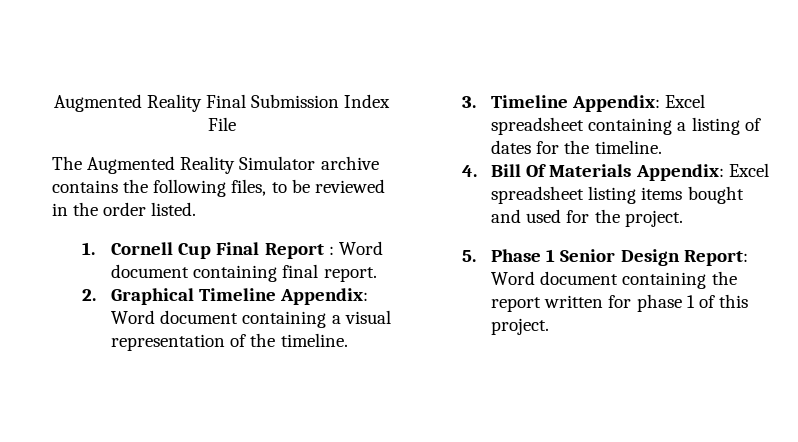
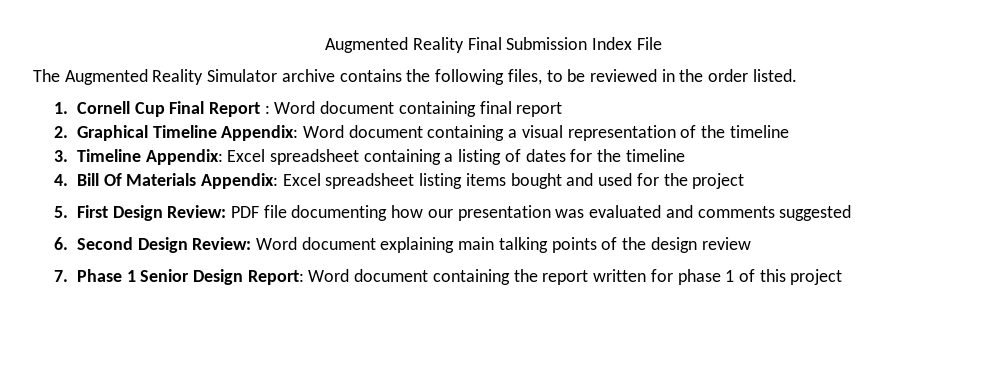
[323,267,377,282] report. -> [516,102,563,117] report
[280,333,348,347] timeline. -> [729,125,789,138] timeline
[594,140,662,154] timeline. -> [625,149,685,162] timeline
[624,210,683,227] [461,250,476,262] project. // 5. -> [692,173,745,189] [54,205,852,221] [54,237,751,253] [54,270,69,282] project // 5. First Design Review: PDF file documenting how our presentation was evaluated and comments suggested // 6. Second Design Review: Word document explaining main talking points of the design review // 7.
[491,318,550,335] project. -> [790,269,843,285] project

